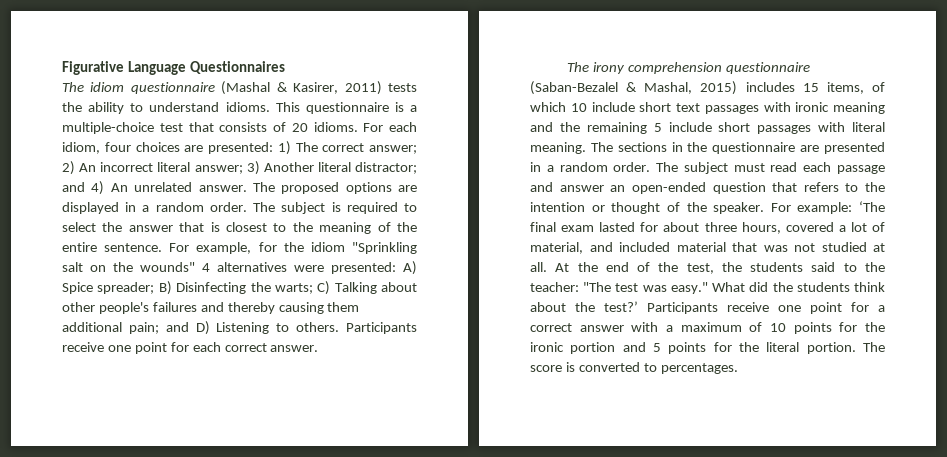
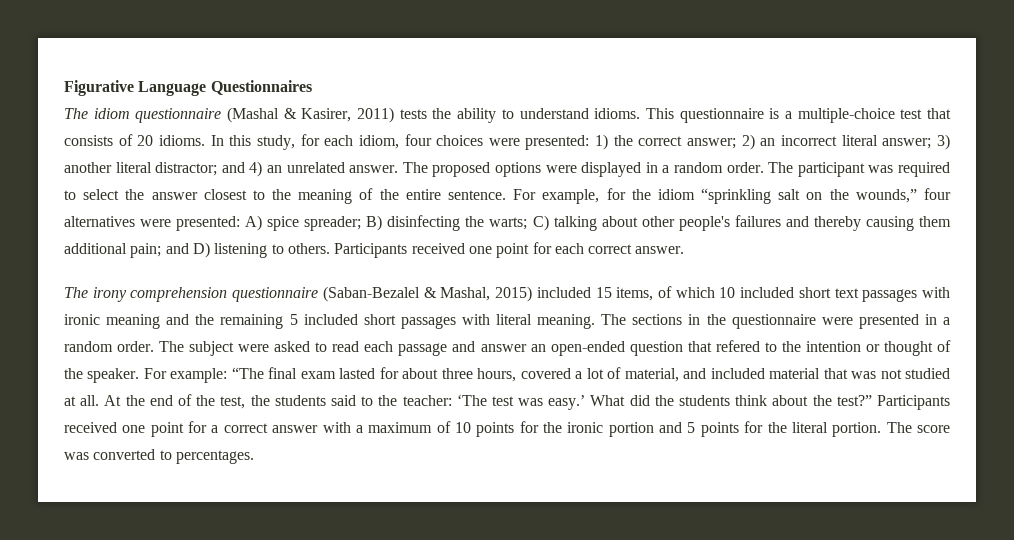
[363,123,384,132] For -> [210,134,320,150] In this study, for
[184,145,204,152] are -> [488,138,520,146] were
[295,142,318,152] The -> [613,135,633,146] the
[79,163,97,172] An -> [760,138,776,146] an
[263,162,314,172] Another -> [64,162,112,173] another
[110,183,128,192] An -> [267,165,282,173] an
[398,185,417,192] are -> [545,165,577,173] were
[281,202,341,214] subject is -> [797,162,894,177] participant was
[179,222,220,232] that is -> (198, 196) none
[352,242,418,254] "Sprinkling -> [701,188,772,204] “sprinkling
[140,262,210,272] wounds" 4 -> [855,188,951,203] wounds,” four
[62,282,93,294] Spice -> [267,216,300,231] spice
[176,282,247,294] Disinfecting -> [387,215,461,231] disinfecting
[334,282,377,294] Talking -> [553,216,597,231] talking
[216,322,270,334] Listening -> [214,243,268,258] listening
[62,342,104,352] receive -> [411,243,465,254] received
[745,82,795,92] includes -> [536,287,591,298] included
[591,102,635,112] include -> [740,287,795,298] included
[668,122,712,132] include -> [303,314,358,325] included
[800,145,820,152] are -> [821,317,853,325] were
[733,163,765,172] must -> [238,341,328,352] were asked to
[803,182,839,192] refers -> [715,340,760,352] refered
[859,201,885,212] ‘The -> [231,367,264,379] “The
[583,282,612,292] "The -> [456,394,487,406] ‘The
[670,282,708,294] easy." -> [548,395,586,410] easy.’
[604,301,769,314] test?’ Participants receive -> [836,395,951,410] [64,422,117,433] test?” Participants received
[565,362,575,372] is -> [64,452,89,460] was

